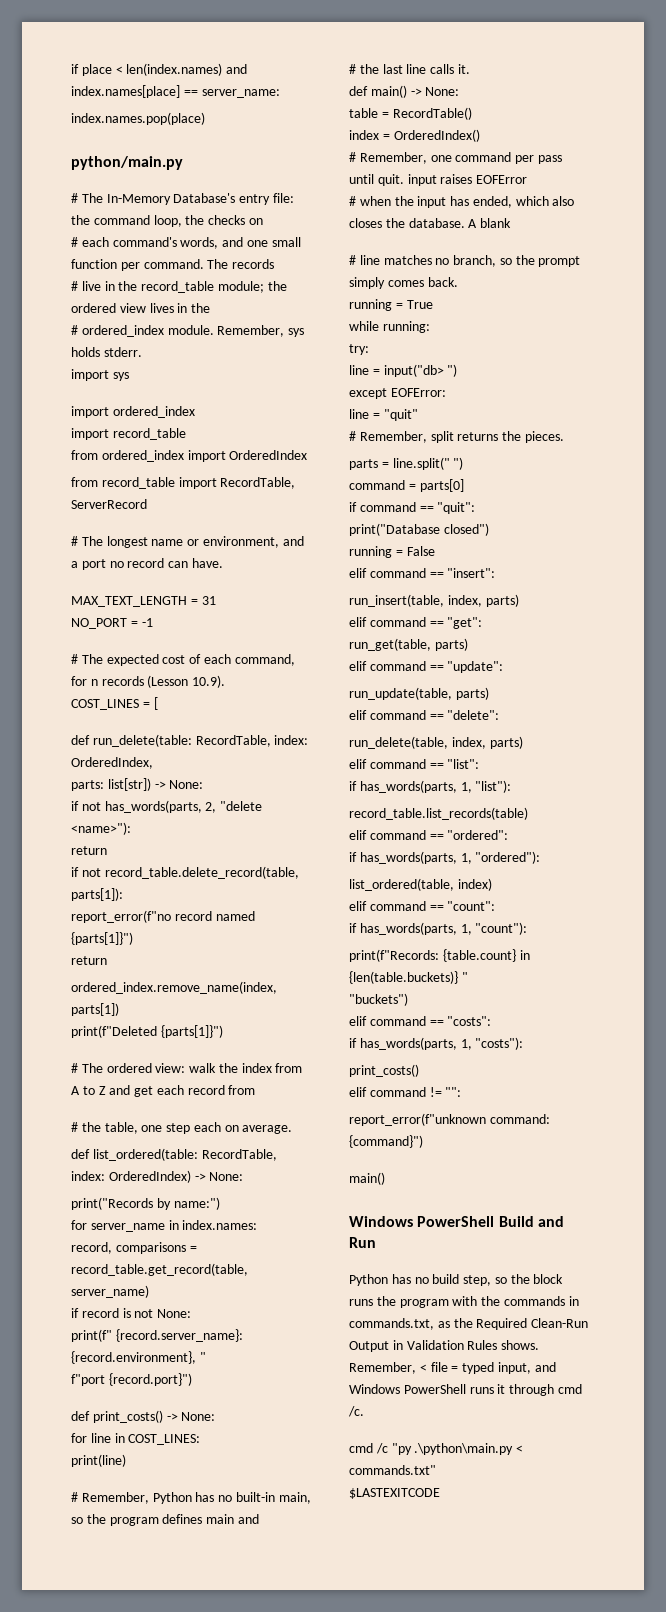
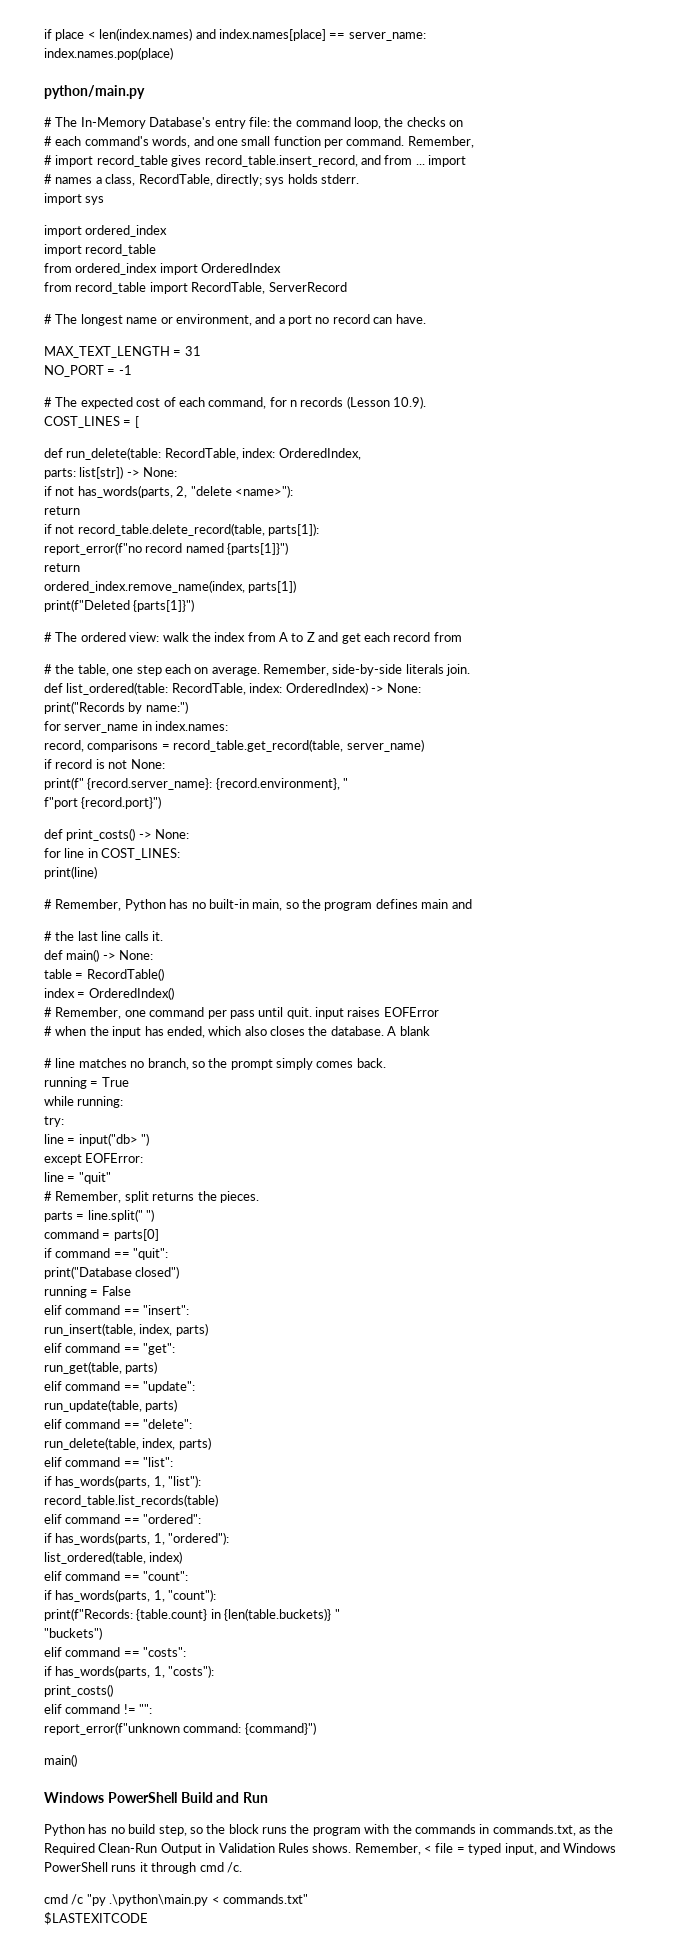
[207,259,275,269] [71,281,287,293] [71,303,211,313] [71,325,285,337] The records // # live in the record_table module; the ordered view lives in the // # ordered_index module. Remember, -> [407,136,474,148] [44,155,466,167] [44,174,262,186] Remember, // # import record_table gives record_table.insert_record, and from ... import // # names a class, RecordTable, directly;
(293, 1129) none -> [263,664,471,676] Remember, side-by-side literals join.

